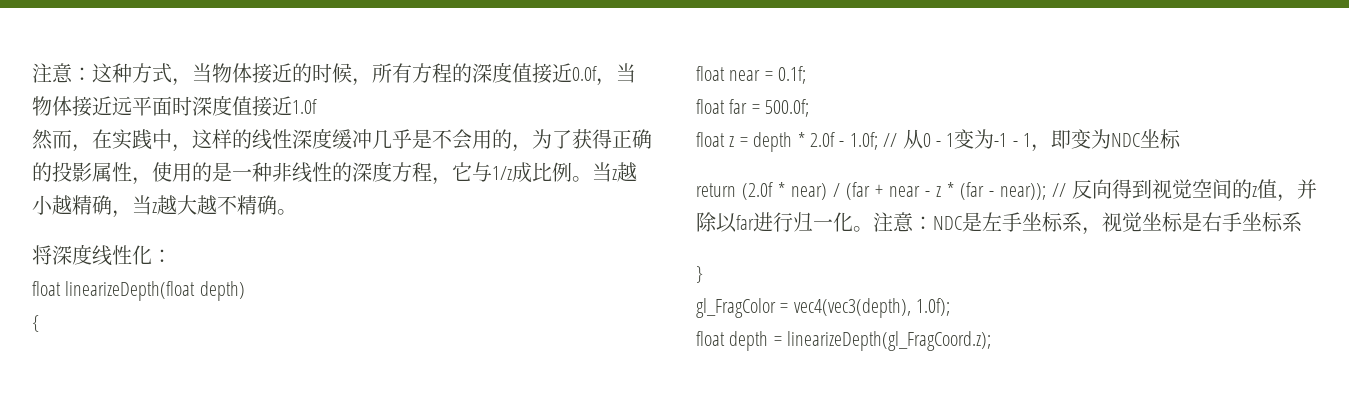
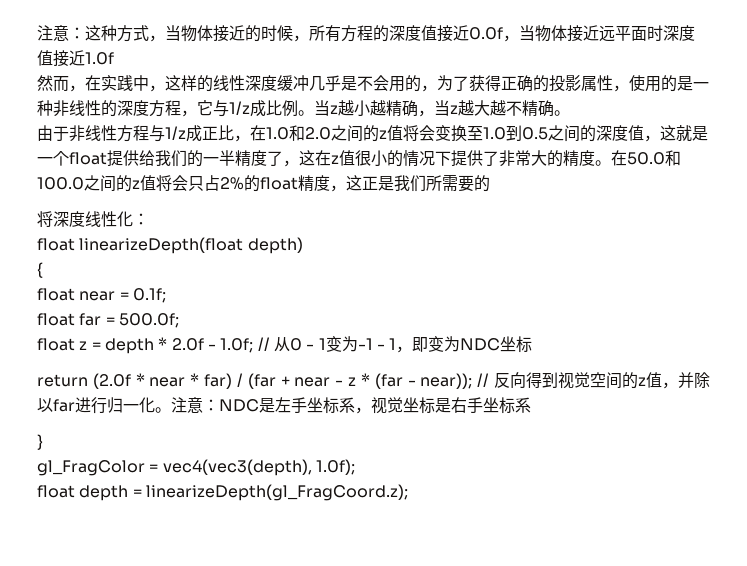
(297, 212) none -> [37,125,708,142] [37,150,681,167] [37,175,490,192] // 由于非线性方程与1/z成正比，在1.0和2.0之间的z值将会变换至1.0到0.5之间的深度值，这就是一个float提供给我们的一半精度了，这在z值很小的情况下提供了非常大的精度。在50.0和100.0之间的z值将会只占2%的float精度，这正是我们所需要的
[791,183,827,200] near) -> [149,373,233,389] near * far)

